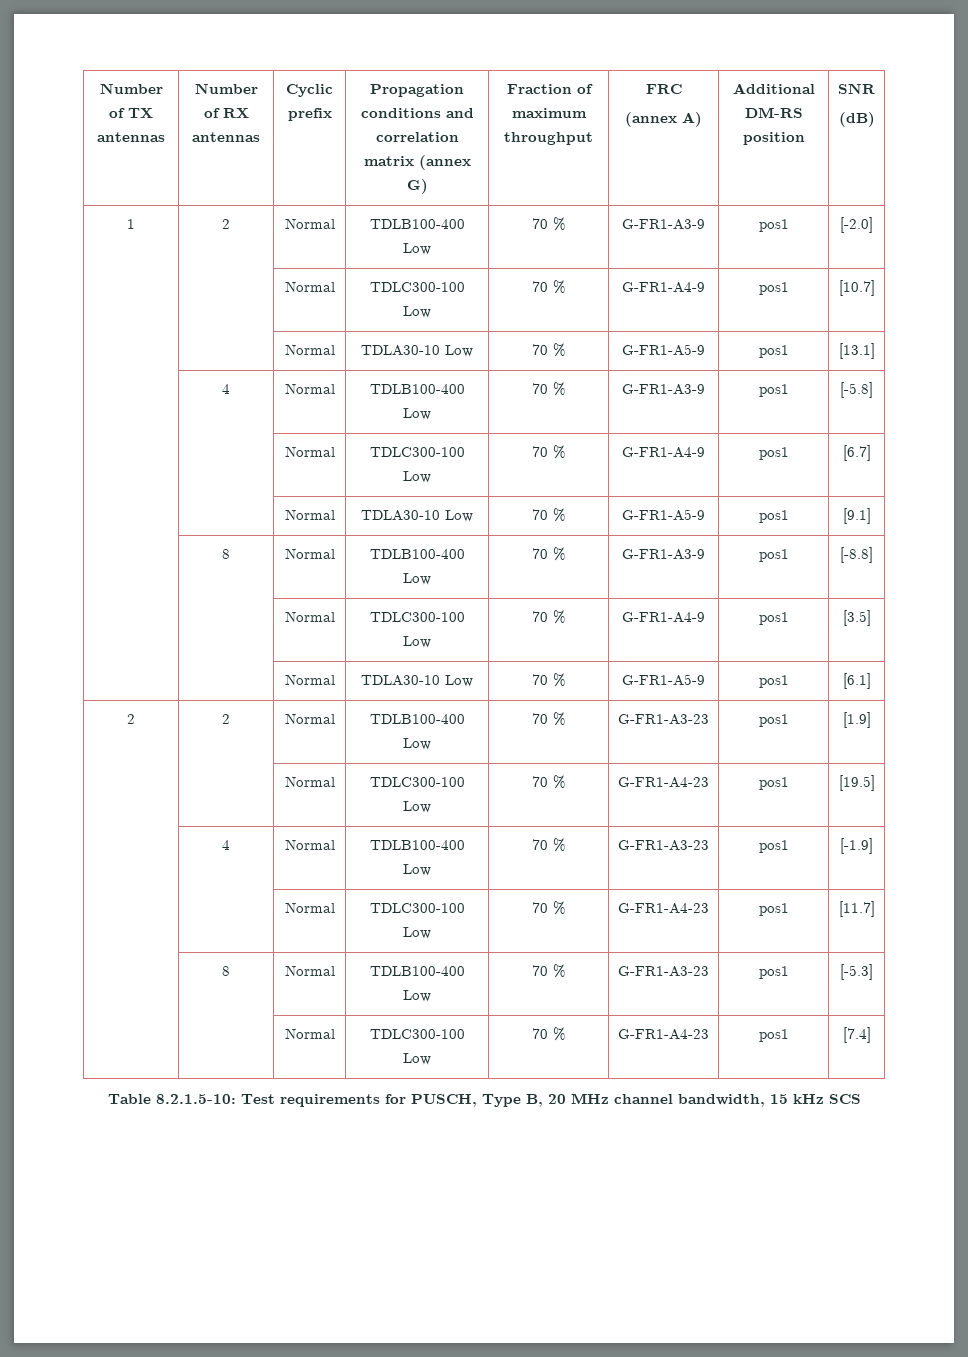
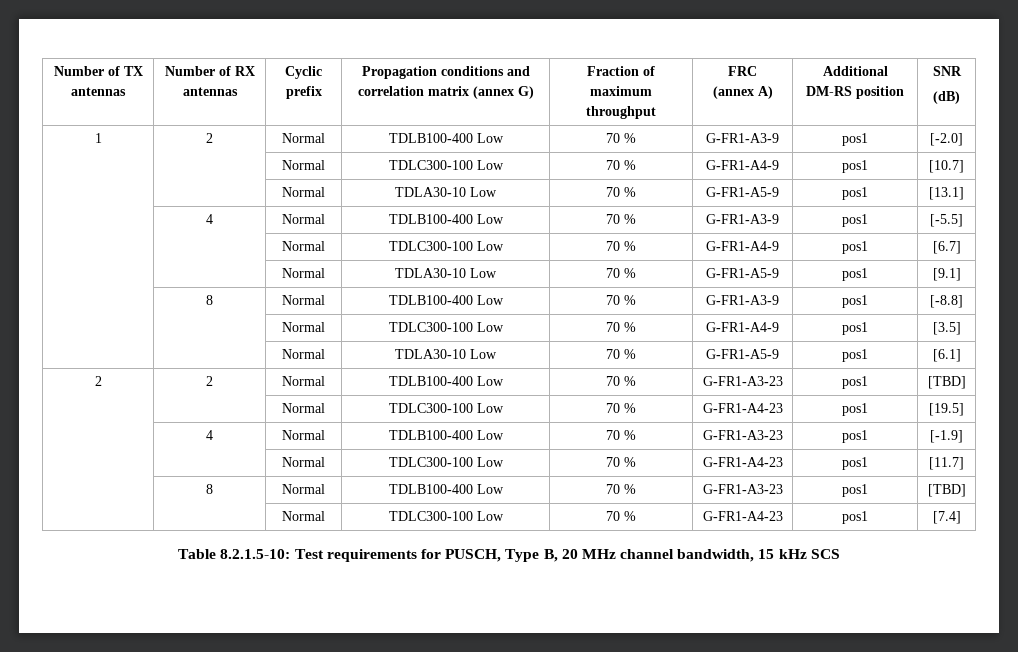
[840,382,873,398] [-5.8] -> [930,214,963,227] [-5.5]
[842,712,871,728] [1.9] -> [927,376,966,389] [TBD]
[840,964,873,980] [-5.3] -> [927,484,966,497] [TBD]

